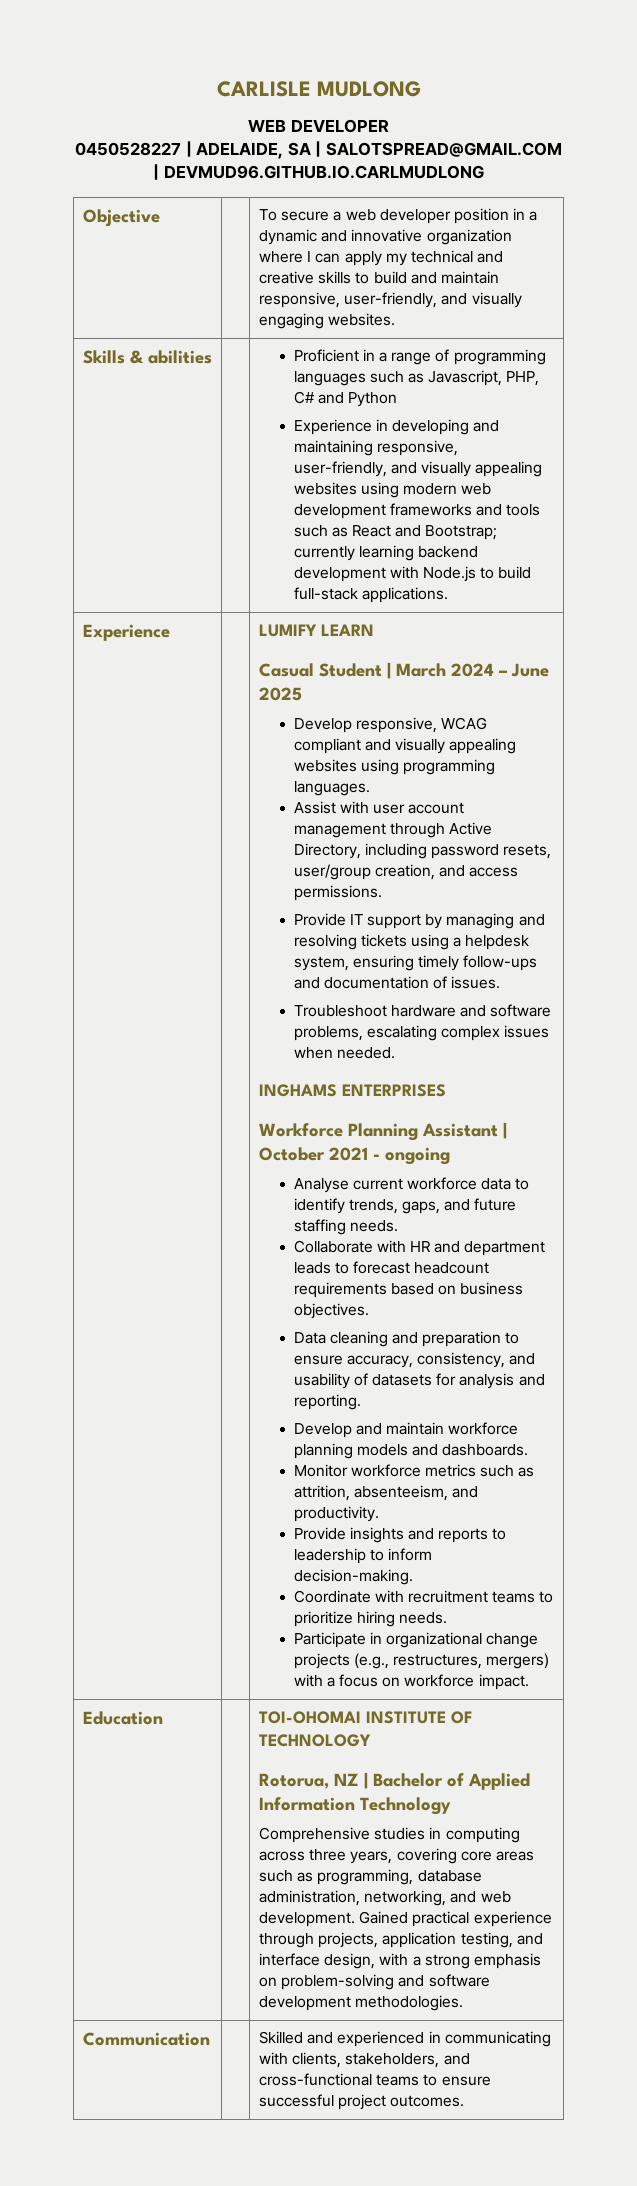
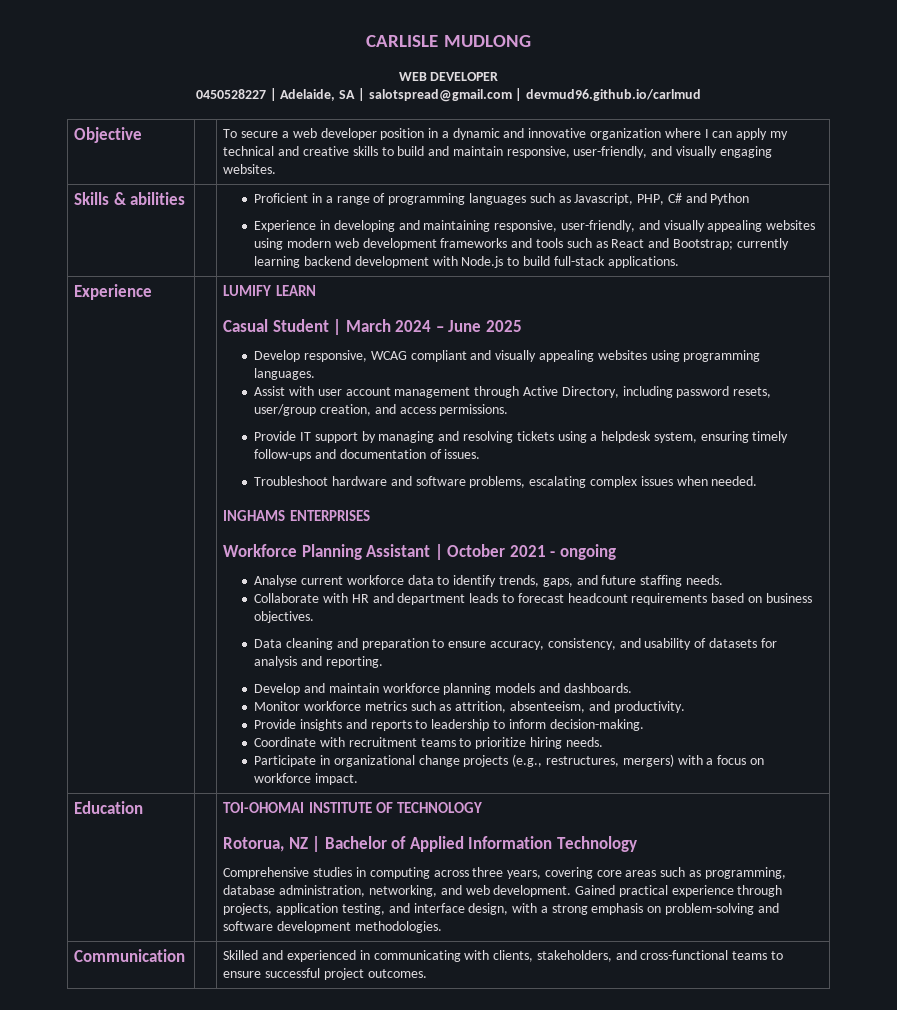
[196,142,284,159] ADELAIDE, -> [280,89,336,101] Adelaide,
[325,142,562,157] [153,164,484,180] SALOTSPREAD@GMAIL.COM | DEVMUD96.GITHUB.IO.CARLMUDLONG -> [368,88,702,102] salotspread@gmail.com | devmud96.github.io/carlmud

